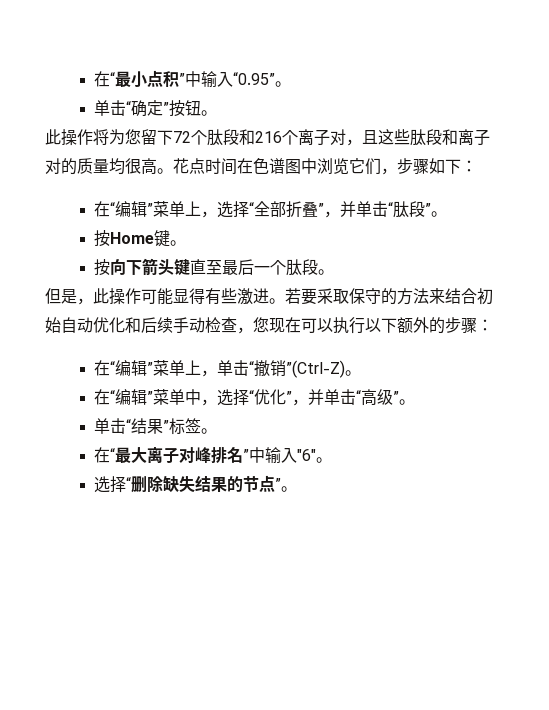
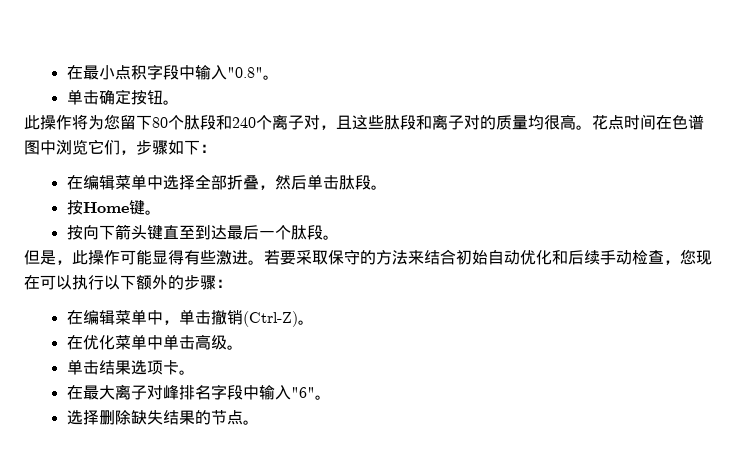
[94,71,116,87] 在“ -> [66,65,83,80] 在
[179,71,292,87] [94,100,170,117] ”中输入“0.95”。 // 单击“确定” -> [146,64,279,80] [66,89,131,105] 字段中输入"0.8"。 // 单击确定
[173,131,191,143] 72 -> [152,117,168,128] 80
[255,131,282,143] 216 -> [232,117,256,128] 240
[110,201,432,218] “编辑”菜单上，选择“全部折叠”，并单击“肽段” -> [82,174,371,190] 编辑菜单中选择全部折叠，然后单击肽段
(223, 267) none -> [194,225,227,240] 到达
[110,360,362,378] [94,389,416,406] [94,418,218,435] [94,447,116,463] “编辑”菜单上，单击“撤销”(Ctrl-Z)。 // 在“编辑”菜单中，选择“优化”，并单击“高级”。 // 单击“结果”标签。 // 在“ -> [82,309,314,327] [66,334,243,350] [66,359,195,375] [66,385,83,400] 编辑菜单中，单击撤销(Ctrl-Z)。 // 在优化菜单中单击高级。 // 单击结果选项卡。 // 在
[243,449,250,461] ” -> [210,384,243,400] 字段
[126,477,132,490] “ -> (99, 417) none
[275,478,282,490] ” -> (243, 417) none

